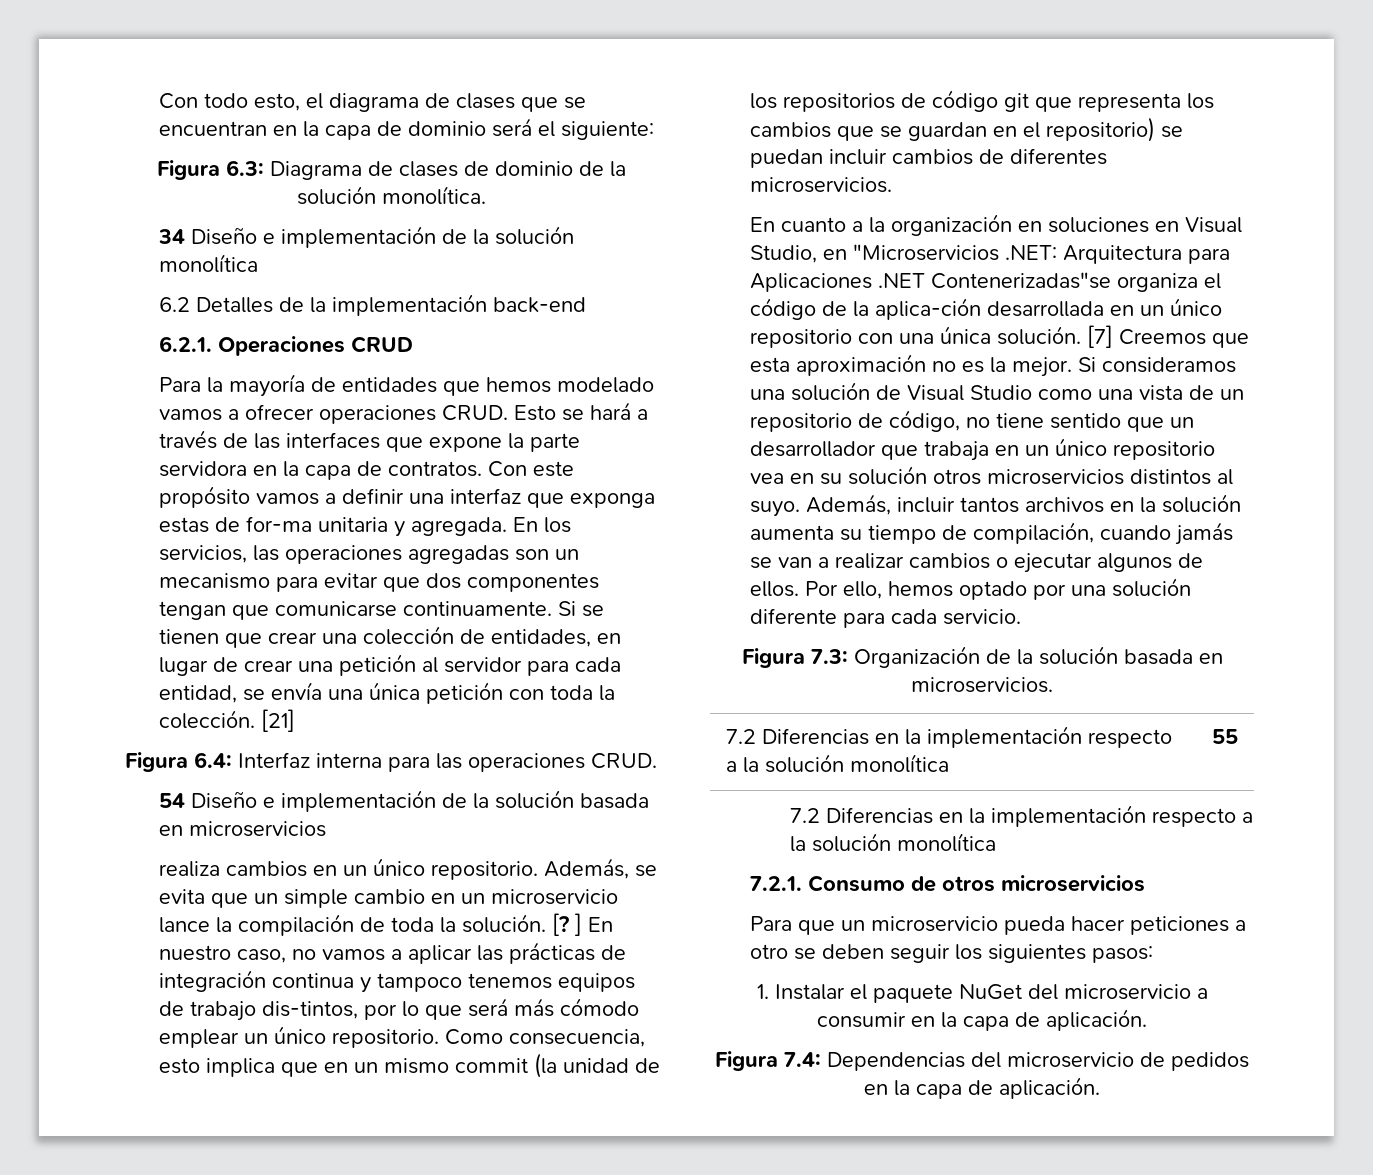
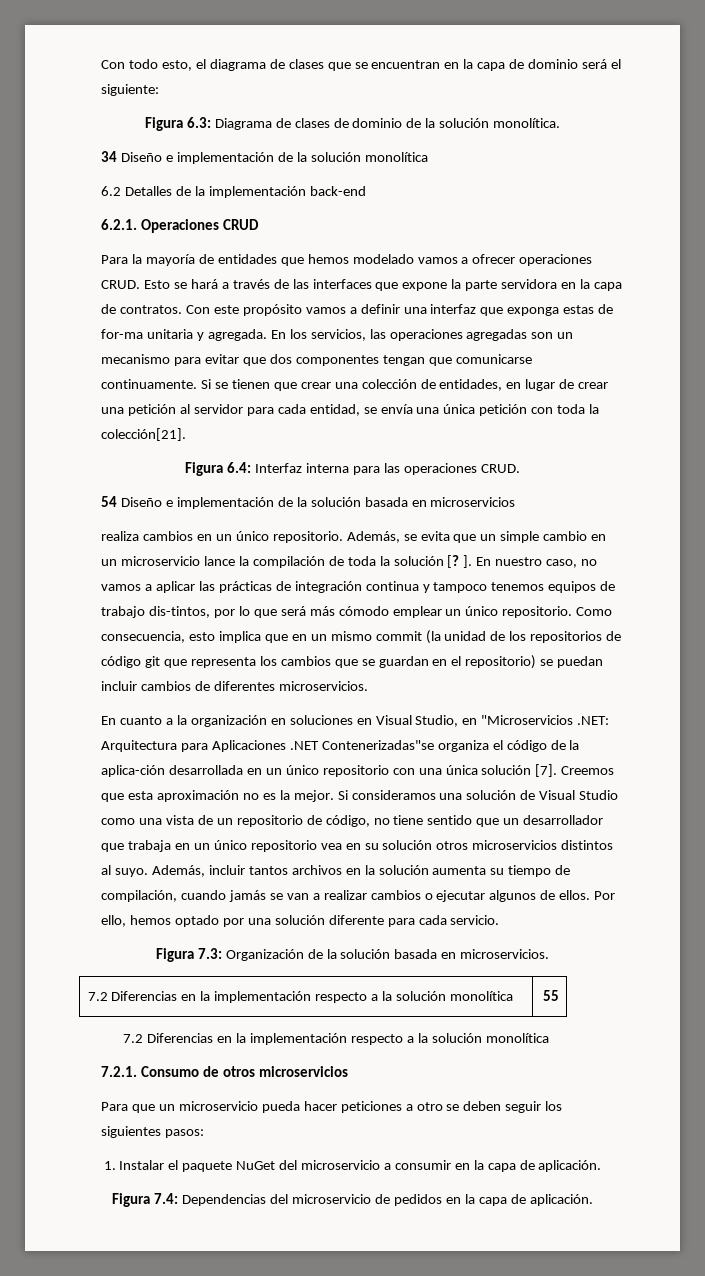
[159,709,296,732] colección. [21] -> [101,428,187,441] colección[21].
[462,913,583,936] solución. [? ] -> [393,555,473,568] solución [? ].
[997,325,1114,348] solución. [7] -> [481,764,558,777] solución [7].

